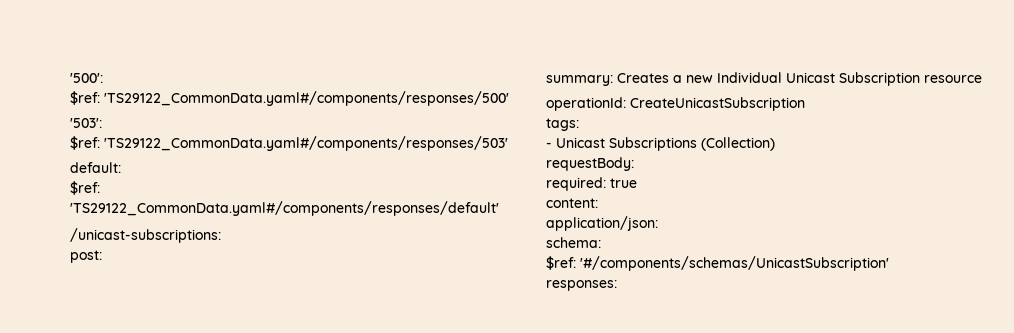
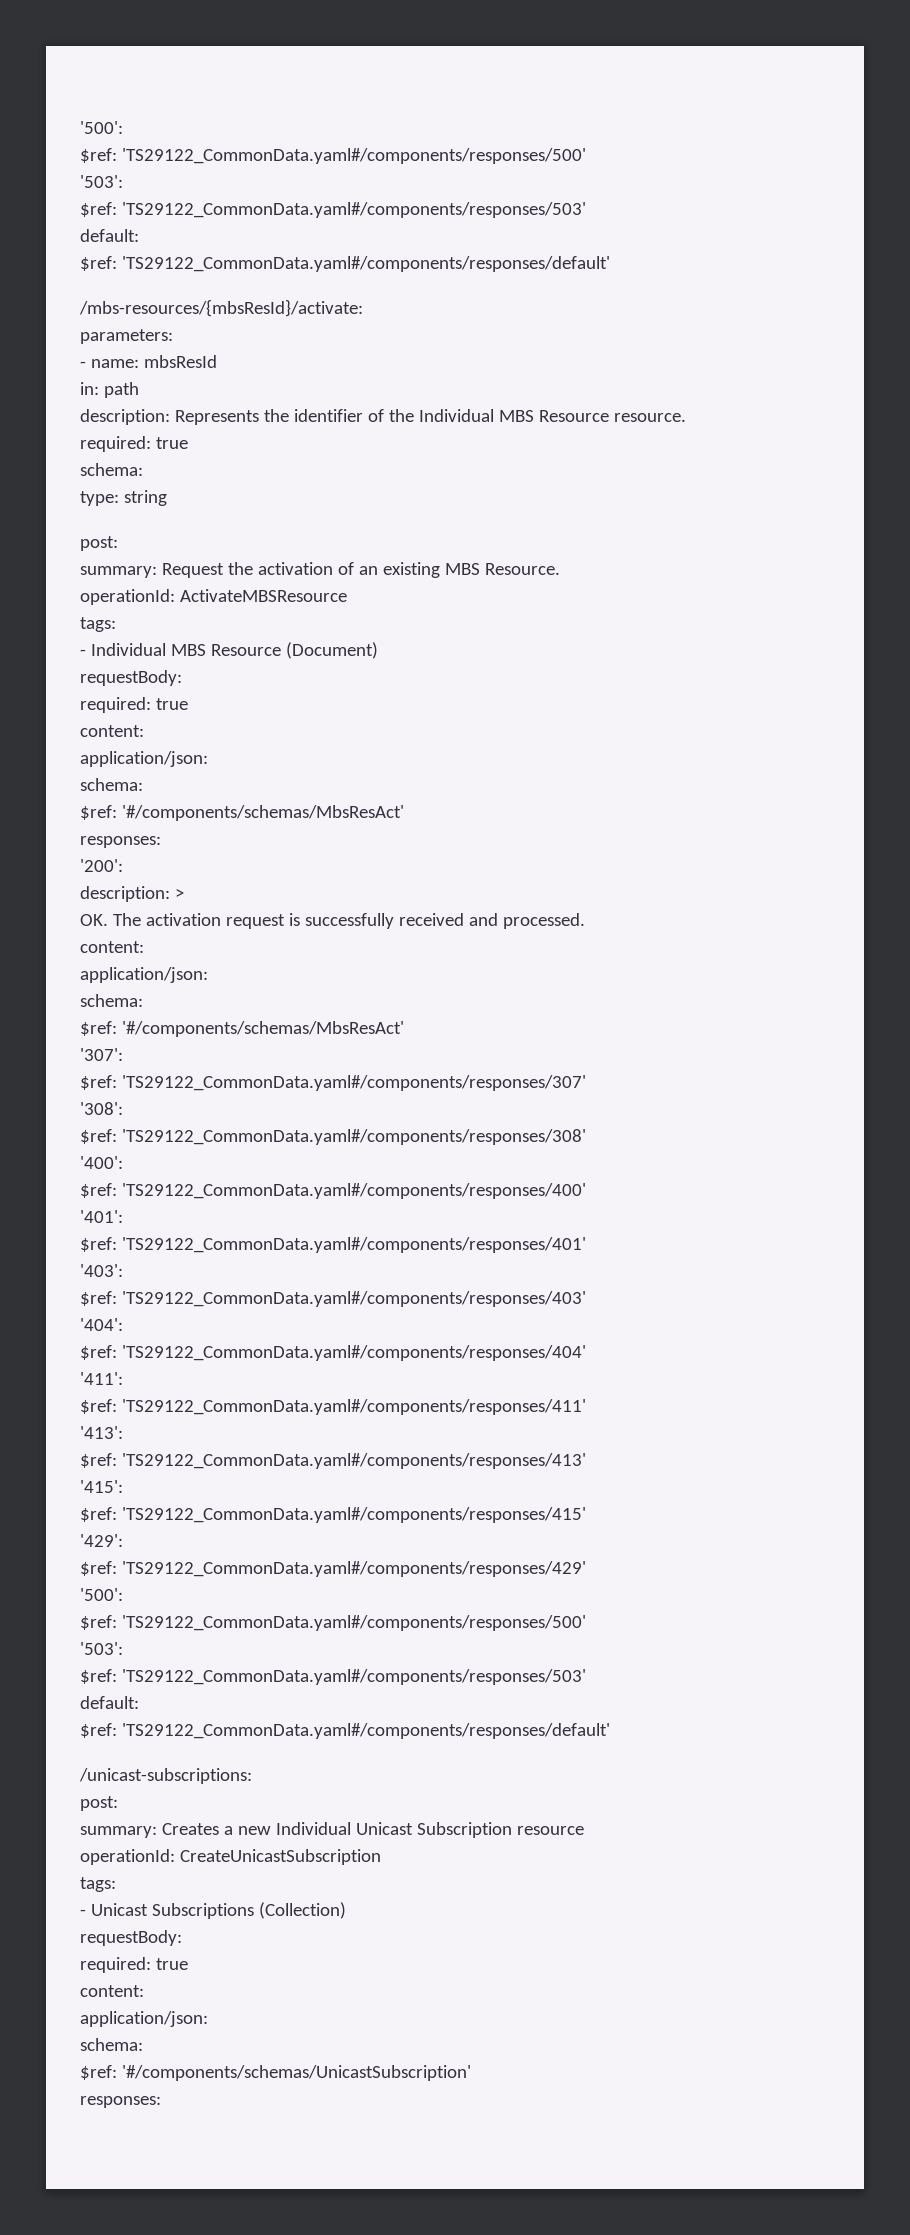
[70,73,103,83] [70,91,509,106] [70,118,102,128] [70,136,508,151] [70,162,121,173] [70,181,100,195] [70,201,499,216] '500': // $ref: 'TS29122_CommonData.yaml#/components/responses/500' // '503': // $ref: 'TS29122_CommonData.yaml#/components/responses/503' // default: // $ref: 'TS29122_CommonData.yaml#/components/responses/default' -> [80,121,123,134] [80,148,586,164] [80,175,123,188] [80,202,586,218] [80,229,139,242] [80,256,610,272] [79,299,363,317] [80,329,173,344] [80,355,217,368] [80,382,139,398] [80,409,686,425] [80,436,188,452] [80,463,143,476] [80,490,167,506] [80,536,118,551] [80,562,560,578] [80,589,347,605] [80,617,116,632] [80,642,378,659] [80,670,182,686] [80,697,188,713] [80,725,144,737] [80,751,208,767] [80,778,143,791] [80,805,404,821] [80,836,161,848] [80,859,123,872] [80,886,184,902] [80,913,585,929] [80,941,144,953] [80,967,208,983] [80,994,143,1007] [80,1021,404,1037] [80,1048,123,1061] [80,1075,586,1091] [80,1102,123,1115] [80,1129,586,1145] [80,1156,123,1169] [80,1183,586,1199] [80,1210,123,1223] [80,1237,586,1253] [80,1264,123,1277] [80,1291,586,1307] [80,1318,123,1331] [80,1345,586,1361] [80,1372,123,1385] [80,1399,586,1415] [80,1426,123,1439] [80,1453,586,1469] [80,1480,123,1493] [80,1507,586,1523] [80,1534,123,1547] [80,1561,586,1577] [80,1588,123,1601] [80,1615,586,1631] [80,1642,123,1655] [80,1669,586,1685] [80,1696,139,1709] [80,1723,610,1739] '500': // $ref: 'TS29122_CommonData.yaml#/components/responses/500' // '503': // $ref: 'TS29122_CommonData.yaml#/components/responses/503' // default: // $ref: 'TS29122_CommonData.yaml#/components/responses/default' // /mbs-resources/{mbsResId}/activate: // parameters: // - name: mbsResId // in: path // description: Represents the identifier of the Individual MBS Resource resource. // required: true // schema: // type: string // post: // summary: Request the activation of an existing MBS Resource. // operationId: ActivateMBSResource // tags: // - Individual MBS Resource (Document) // requestBody: // required: true // content: // application/json: // schema: // $ref: '#/components/schemas/MbsResAct' // responses: // '200': // description: > // OK. The activation request is successfully received and processed. // content: // application/json: // schema: // $ref: '#/components/schemas/MbsResAct' // '307': // $ref: 'TS29122_CommonData.yaml#/components/responses/307' // '308': // $ref: 'TS29122_CommonData.yaml#/components/responses/308' // '400': // $ref: 'TS29122_CommonData.yaml#/components/responses/400' // '401': // $ref: 'TS29122_CommonData.yaml#/components/responses/401' // '403': // $ref: 'TS29122_CommonData.yaml#/components/responses/403' // '404': // $ref: 'TS29122_CommonData.yaml#/components/responses/404' // '411': // $ref: 'TS29122_CommonData.yaml#/components/responses/411' // '413': // $ref: 'TS29122_CommonData.yaml#/components/responses/413' // '415': // $ref: 'TS29122_CommonData.yaml#/components/responses/415' // '429': // $ref: 'TS29122_CommonData.yaml#/components/responses/429' // '500': // $ref: 'TS29122_CommonData.yaml#/components/responses/500' // '503': // $ref: 'TS29122_CommonData.yaml#/components/responses/503' // default: // $ref: 'TS29122_CommonData.yaml#/components/responses/default'

